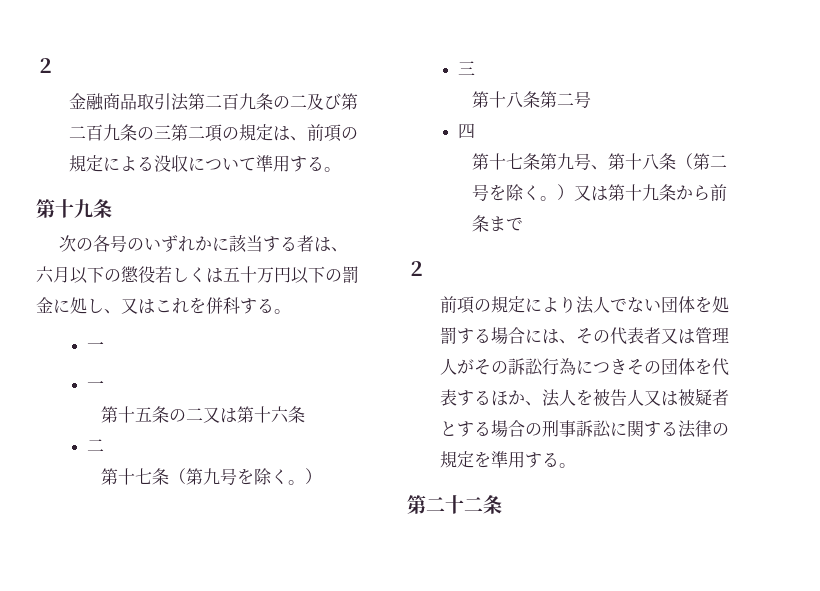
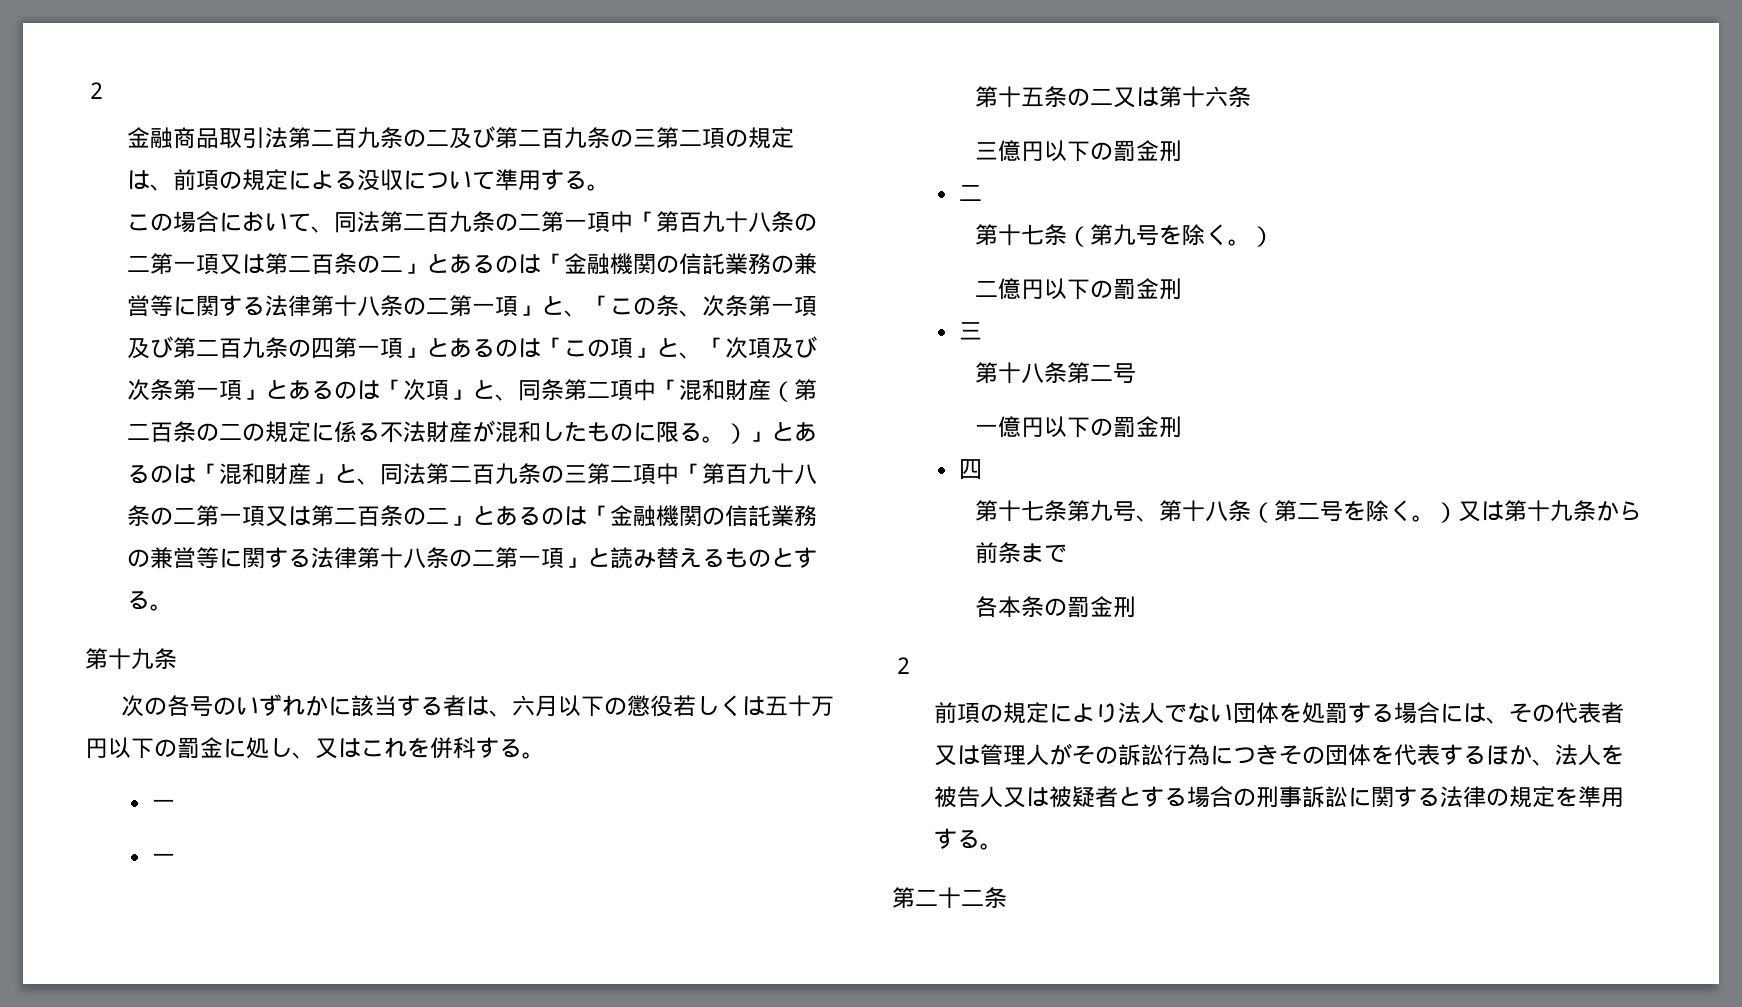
(341, 169) none -> [126,211,817,233] [126,253,817,275] [126,295,817,317] [126,336,817,359] [126,379,817,402] [126,420,817,444] [126,463,817,485] [126,505,817,527] [126,547,817,569] [126,590,173,611] // この場合において、同法第二百九条の二第一項中「第百九十八条の二第一項又は第二百条の二」とあるのは「金融機関の信託業務の兼営等に関する法律第十八条の二第一項」と、「この条、次条第一項及び第二百九条の四第一項」とあるのは「この項」と、「次項及び次条第一項」とあるのは「次項」と、同条第二項中「混和財産（第二百条の二の規定に係る不法財産が混和したものに限る。）」とあるのは「混和財産」と、同法第二百九条の三第二項中「第百九十八条の二第一項又は第二百条の二」とあるのは「金融機関の信託業務の兼営等に関する法律第十八条の二第一項」と読み替えるものとする。
(305, 414) none -> [975,140,1183,162] // 三億円以下の罰金刑
(322, 476) none -> [975,278,1183,300] // 二億円以下の罰金刑
(591, 99) none -> [975,416,1183,438] // 一億円以下の罰金刑
(523, 224) none -> [975,596,1137,618] // 各本条の罰金刑

